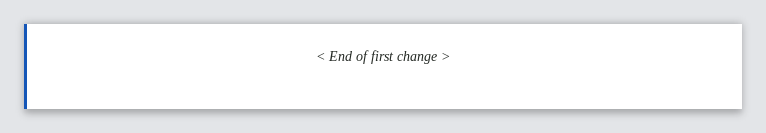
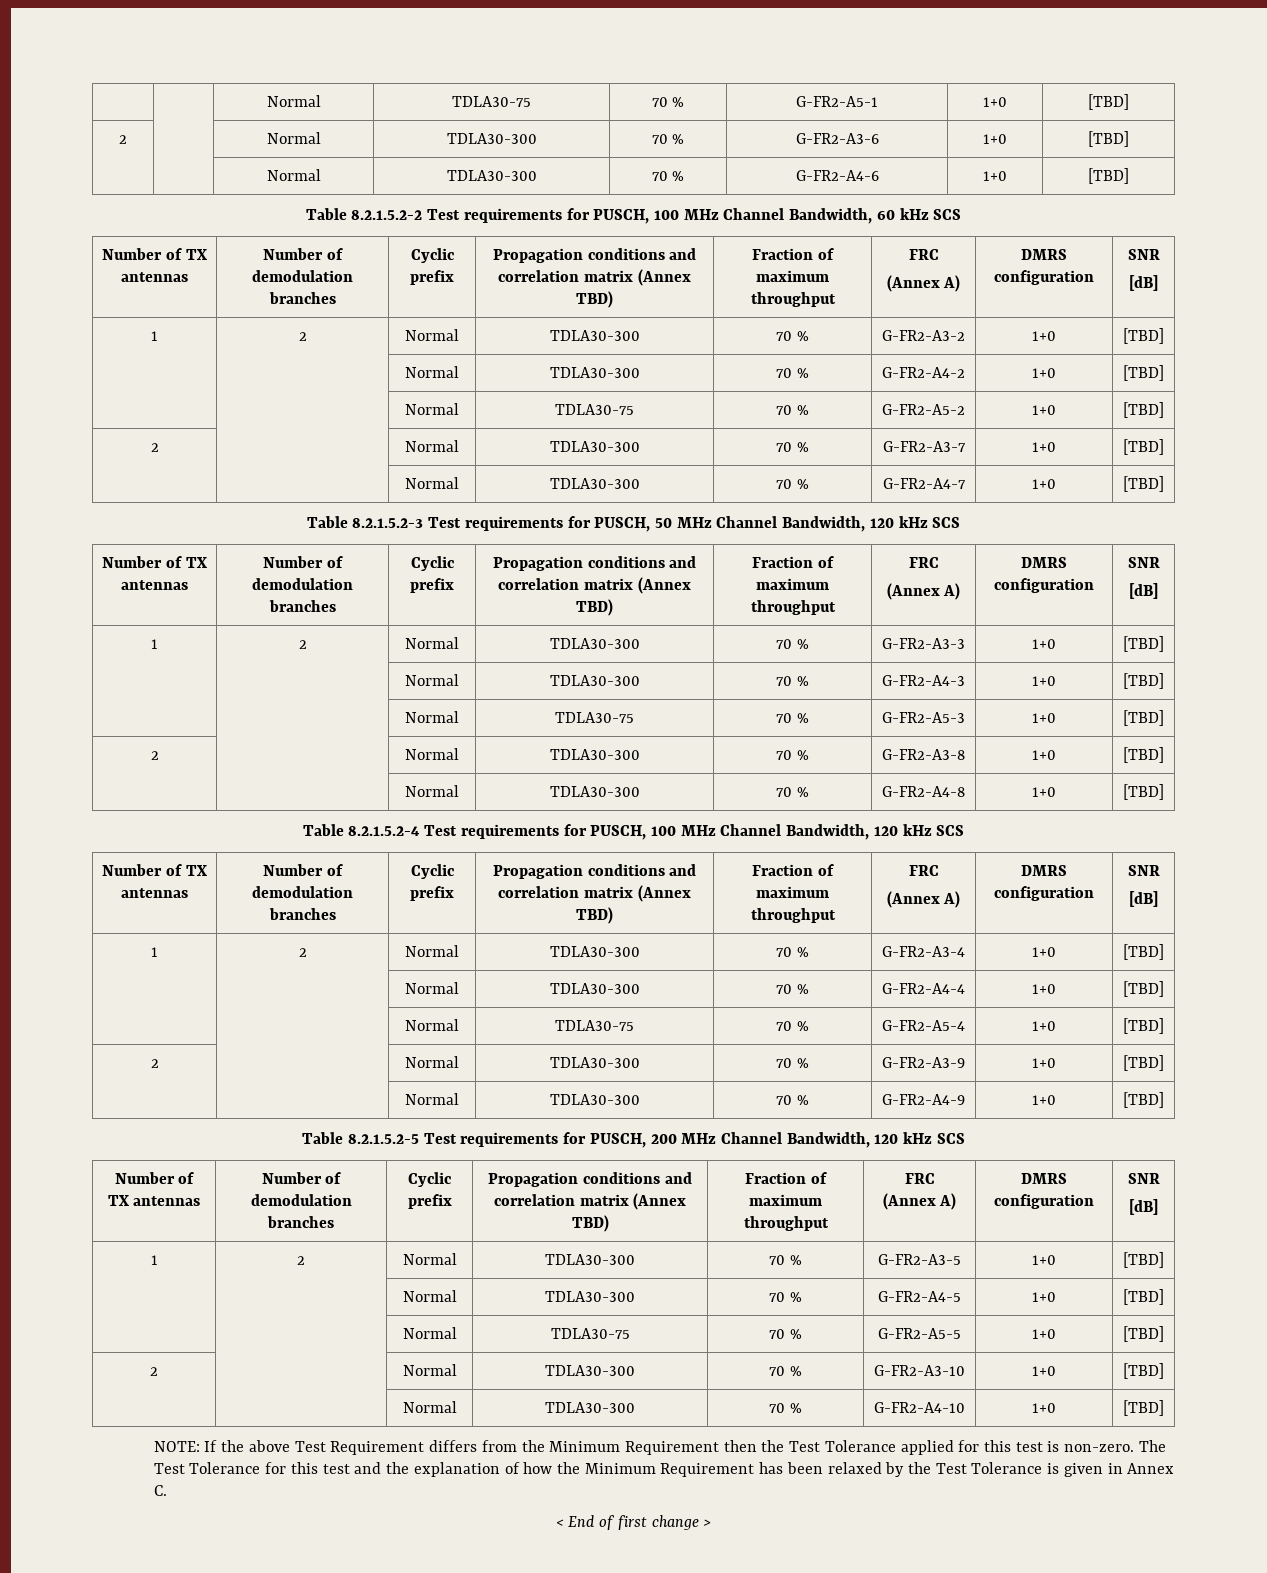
(316, 56) none -> [266,95,321,107] [452,96,531,107] [651,97,685,107] [796,96,878,107] [983,97,1007,107] [1088,94,1129,110] [119,135,127,144] [266,132,321,144] [446,133,537,144] [651,134,685,144] [795,133,879,144] [983,134,1007,144] [1088,131,1129,147] [266,169,321,181] [446,170,537,181] [651,171,685,181] [795,170,879,181] [983,171,1007,181] [1088,168,1129,184] [305,208,962,224] [102,248,207,260] [121,272,188,282] [263,248,343,260] [252,270,353,282] [268,292,336,304] [410,248,454,263] [410,270,454,285] [492,248,697,263] [498,269,691,286] [576,291,613,308] [752,248,834,260] [756,270,829,282] [750,292,836,307] [908,249,939,260] [886,275,961,292] [1021,249,1067,260] [994,270,1094,285] [1127,249,1160,260] [1129,275,1158,291] [151,331,158,341] [298,332,307,341] [405,329,459,341] [549,330,640,341] [776,331,809,341] [882,330,965,341] [1032,331,1056,341] [1123,328,1164,344] [405,366,459,378] [549,367,640,378] [776,368,809,378] [882,367,965,378] [1032,368,1056,378] [1123,365,1164,381] [405,403,459,415] [555,404,634,415] [776,405,809,415] [882,404,965,415] [1032,405,1056,415] [1123,402,1164,418] [150,443,159,452] [405,440,459,452] [549,441,640,452] [776,442,809,452] [882,441,966,452] [1032,442,1056,452] [1123,439,1164,455] [405,477,459,489] [549,478,640,489] [776,479,809,489] [882,478,966,489] [1032,479,1056,489] [1123,476,1164,492] [306,516,961,532] [102,556,207,568] [121,580,188,590] [263,556,343,568] [252,578,353,590] [268,600,336,612] [410,556,454,571] [410,578,454,593] [492,556,697,571] [498,577,691,594] [576,599,613,616] [752,556,834,568] [756,578,829,590] [750,600,836,615] [908,557,939,568] [886,583,961,600] [1021,557,1067,568] [994,578,1094,593] [1127,557,1160,568] [1129,583,1158,599] [151,639,158,649] [298,640,307,649] [405,637,459,649] [549,638,640,649] [776,639,809,649] [882,638,965,649] [1032,639,1056,649] [1123,636,1164,652] [405,674,459,686] [549,675,640,686] [776,676,809,686] [882,675,965,686] [1032,676,1056,686] [1123,673,1164,689] [405,711,459,723] [555,712,634,723] [776,713,809,723] [882,712,965,723] [1032,713,1056,723] [1123,710,1164,726] [150,751,159,760] [405,748,459,760] [549,749,640,760] [776,750,809,760] [882,749,965,760] [1032,750,1056,760] [1123,747,1164,763] [405,785,459,797] [549,786,640,797] [776,787,809,797] [882,786,965,797] [1032,787,1056,797] [1123,784,1164,800] [302,824,965,840] [102,864,207,876] [121,888,188,898] [263,864,343,876] [252,886,353,898] [268,908,336,920] [410,864,454,879] [410,886,454,901] [492,864,697,879] [498,885,691,902] [576,907,613,924] [752,864,834,876] [756,886,829,898] [750,908,836,923] [908,865,939,876] [886,891,961,908] [1021,865,1067,876] [994,886,1094,901] [1127,865,1160,876] [1129,891,1158,907] [151,947,158,957] [298,948,307,957] [405,945,459,957] [549,946,640,957] [776,947,809,957] [882,946,965,957] [1032,947,1056,957] [1123,944,1164,960] [405,982,459,994] [549,983,640,994] [776,984,809,994] [882,983,965,994] [1032,984,1056,994] [1123,981,1164,997] [405,1019,459,1031] [555,1020,634,1031] [776,1021,809,1031] [882,1020,965,1031] [1032,1021,1056,1031] [1123,1018,1164,1034] [150,1059,159,1068] [405,1056,459,1068] [549,1057,640,1068] [776,1058,809,1068] [882,1057,965,1068] [1032,1058,1056,1068] [1123,1055,1164,1071] [405,1093,459,1105] [549,1094,640,1105] [776,1095,809,1105] [882,1094,965,1105] [1032,1095,1056,1105] [1123,1092,1164,1108] [302,1132,965,1148] [114,1172,195,1184] [107,1195,201,1206] [261,1172,342,1184] [250,1194,352,1206] [267,1216,334,1228] [408,1172,451,1187] [407,1194,452,1209] [488,1172,692,1187] [493,1193,687,1210] [571,1215,609,1232] [745,1172,827,1184] [749,1194,822,1206] [743,1216,829,1231] [904,1173,935,1184] [882,1193,957,1210] [1021,1173,1067,1184] [994,1194,1094,1209] [1127,1173,1160,1184] [1129,1199,1158,1215] [150,1255,158,1265] [297,1256,305,1265] [402,1253,457,1265] [545,1254,635,1265] [769,1255,802,1265] [878,1254,961,1265] [1032,1255,1056,1265] [1123,1252,1164,1268] [402,1290,457,1302] [545,1291,635,1302] [769,1292,802,1302] [878,1291,961,1302] [1032,1292,1056,1302] [1123,1289,1164,1305] [402,1327,457,1339] [550,1328,630,1339] [769,1329,802,1339] [878,1328,961,1339] [1032,1329,1056,1339] [1123,1326,1164,1342] [150,1367,158,1376] [402,1364,457,1376] [545,1365,635,1376] [769,1366,802,1376] [874,1365,965,1376] [1032,1366,1056,1376] [1123,1363,1164,1379] [402,1401,457,1413] [545,1402,635,1413] [769,1403,802,1413] [874,1402,965,1413] [1032,1403,1056,1413] [1123,1400,1164,1416] [153,1440,1166,1455] [153,1462,1175,1477] [153,1485,167,1496] | | Normal | TDLA30-75 | 70 % | G-FR2-A5-1 | 1+0 | [TBD] // 2 | | Normal | TDLA30-300 | 70 % | G-FR2-A3-6 | 1+0 | [TBD] // | | Normal | TDLA30-300 | 70 % | G-FR2-A4-6 | 1+0 | [TBD] // Table 8.2.1.5.2-2 Test requirements for PUSCH, 100 MHz Channel Bandwidth, 60 kHz SCS // Number of TX antennas | Number of demodulation branches | Cyclic prefix | Propagation conditions and correlation matrix (Annex TBD) | Fraction of maximum throughput | FRC // (Annex A) | DMRS configuration | SNR // [dB] // 1 | 2 | Normal | TDLA30-300 | 70 % | G-FR2-A3-2 | 1+0 | [TBD] // | | Normal | TDLA30-300 | 70 % | G-FR2-A4-2 | 1+0 | [TBD] // | | Normal | TDLA30-75 | 70 % | G-FR2-A5-2 | 1+0 | [TBD] // 2 | | Normal | TDLA30-300 | 70 % | G-FR2-A3-7 | 1+0 | [TBD] // | | Normal | TDLA30-300 | 70 % | G-FR2-A4-7 | 1+0 | [TBD] // Table 8.2.1.5.2-3 Test requirements for PUSCH, 50 MHz Channel Bandwidth, 120 kHz SCS // Number of TX antennas | Number of demodulation branches | Cyclic prefix | Propagation conditions and correlation matrix (Annex TBD) | Fraction of maximum throughput | FRC // (Annex A) | DMRS configuration | SNR // [dB] // 1 | 2 | Normal | TDLA30-300 | 70 % | G-FR2-A3-3 | 1+0 | [TBD] // | | Normal | TDLA30-300 | 70 % | G-FR2-A4-3 | 1+0 | [TBD] // | | Normal | TDLA30-75 | 70 % | G-FR2-A5-3 | 1+0 | [TBD] // 2 | | Normal | TDLA30-300 | 70 % | G-FR2-A3-8 | 1+0 | [TBD] // | | Normal | TDLA30-300 | 70 % | G-FR2-A4-8 | 1+0 | [TBD] // Table 8.2.1.5.2-4 Test requirements for PUSCH, 100 MHz Channel Bandwidth, 120 kHz SCS // Number of TX antennas | Number of demodulation branches | Cyclic prefix | Propagation conditions and correlation matrix (Annex TBD) | Fraction of maximum throughput | FRC // (Annex A) | DMRS configuration | SNR // [dB] // 1 | 2 | Normal | TDLA30-300 | 70 % | G-FR2-A3-4 | 1+0 | [TBD] // | | Normal | TDLA30-300 | 70 % | G-FR2-A4-4 | 1+0 | [TBD] // | | Normal | TDLA30-75 | 70 % | G-FR2-A5-4 | 1+0 | [TBD] // 2 | | Normal | TDLA30-300 | 70 % | G-FR2-A3-9 | 1+0 | [TBD] // | | Normal | TDLA30-300 | 70 % | G-FR2-A4-9 | 1+0 | [TBD] // Table 8.2.1.5.2-5 Test requirements for PUSCH, 200 MHz Channel Bandwidth, 120 kHz SCS // Number of TX antennas | Number of demodulation branches | Cyclic prefix | Propagation conditions and correlation matrix (Annex TBD) | Fraction of maximum throughput | FRC // (Annex A) | DMRS configuration | SNR // [dB] // 1 | 2 | Normal | TDLA30-300 | 70 % | G-FR2-A3-5 | 1+0 | [TBD] // | | Normal | TDLA30-300 | 70 % | G-FR2-A4-5 | 1+0 | [TBD] // | | Normal | TDLA30-75 | 70 % | G-FR2-A5-5 | 1+0 | [TBD] // 2 | | Normal | TDLA30-300 | 70 % | G-FR2-A3-10 | 1+0 | [TBD] // | | Normal | TDLA30-300 | 70 % | G-FR2-A4-10 | 1+0 | [TBD] // NOTE: If the above Test Requirement differs from the Minimum Requirement then the Test Tolerance applied for this test is non-zero. The Test Tolerance for this test and the explanation of how the Minimum Requirement has been relaxed by the Test Tolerance is given in Annex C. //

